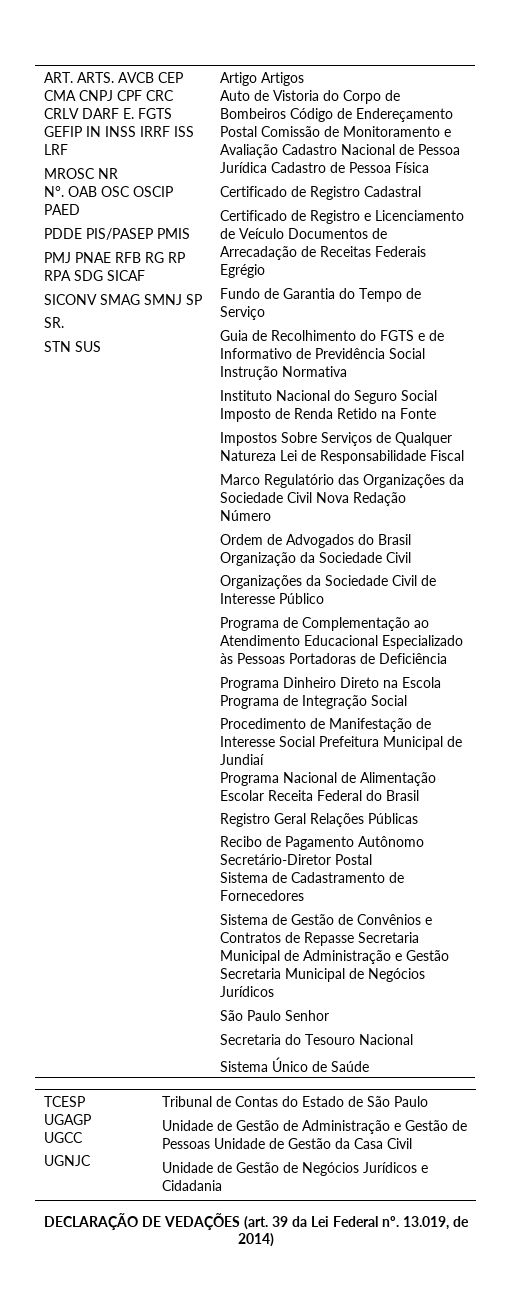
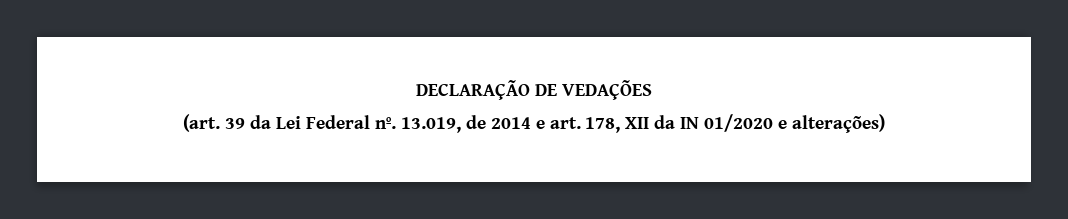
[44,72,184,83] [44,90,175,101] [44,108,173,119] [44,126,195,137] [44,144,69,155] [44,168,119,179] [44,186,174,197] [44,204,81,215] [44,228,191,240] [44,252,186,263] [44,270,146,281] [44,294,203,305] [44,317,65,328] [44,341,102,352] [220,72,305,86] [220,90,401,104] [220,108,454,122] [220,126,452,137] [220,144,461,158] [220,162,430,173] [220,186,422,200] [220,210,465,224] [220,228,388,239] [220,246,427,260] [220,264,266,278] [220,288,422,302] [220,306,266,320] [220,330,445,341] [220,348,426,359] [220,366,348,380] [220,390,438,404] [220,408,437,422] [220,432,453,446] [220,450,465,464] [220,474,465,488] [220,492,407,506] [220,510,272,521] [220,534,412,548] [220,552,412,566] [220,575,437,589] [220,593,325,604] [220,617,430,631] [220,635,464,649] [220,653,448,664] [220,677,442,691] [220,695,408,709] [220,718,432,732] [220,736,463,750] [220,754,265,765] [220,772,437,786] [220,790,420,801] [220,813,419,827] [220,836,425,850] [220,854,373,865] [220,872,405,883] [220,890,305,901] [220,914,433,925] [220,932,420,946] [220,950,450,964] [220,968,426,982] [220,986,275,997] [220,1010,330,1021] [220,1034,414,1045] [220,1057,370,1072] [44,1096,86,1107] [44,1114,92,1125] [44,1132,84,1143] [44,1155,92,1166] [161,1096,428,1107] [161,1120,467,1134] [161,1138,412,1149] [161,1162,428,1176] [161,1180,222,1191] ART. ARTS. AVCB CEP CMA CNPJ CPF CRC CRLV DARF E. FGTS GEFIP IN INSS IRRF ISS LRF // MROSC NR // N°. OAB OSC OSCIP PAED // PDDE PIS/PASEP PMIS // PMJ PNAE RFB RG RP RPA SDG SICAF // SICONV SMAG SMNJ SP // SR. // STN SUS | Artigo Artigos // Auto de Vistoria do Corpo de Bombeiros Código de Endereçamento Postal Comissão de Monitoramento e Avaliação Cadastro Nacional de Pessoa Jurídica Cadastro de Pessoa Física // Certificado de Registro Cadastral // Certificado de Registro e Licenciamento de Veículo Documentos de Arrecadação de Receitas Federais Egrégio // Fundo de Garantia do Tempo de Serviço // Guia de Recolhimento do FGTS e de Informativo de Previdência Social Instrução Normativa // Instituto Nacional do Seguro Social Imposto de Renda Retido na Fonte // Impostos Sobre Serviços de Qualquer Natureza Lei de Responsabilidade Fiscal // Marco Regulatório das Organizações da Sociedade Civil Nova Redação // Número // Ordem de Advogados do Brasil Organização da Sociedade Civil // Organizações da Sociedade Civil de Interesse Público // Programa de Complementação ao Atendimento Educacional Especializado às Pessoas Portadoras de Deficiência // Programa Dinheiro Direto na Escola Programa de Integração Social // Procedimento de Manifestação de Interesse Social Prefeitura Municipal de Jundiaí // Programa Nacional de Alimentação Escolar Receita Federal do Brasil // Registro Geral Relações Públicas // Recibo de Pagamento Autônomo Secretário-Diretor Postal // Sistema de Cadastramento de Fornecedores // Sistema de Gestão de Convênios e Contratos de Repasse Secretaria Municipal de Administração e Gestão Secretaria Municipal de Negócios Jurídicos // São Paulo Senhor // Secretaria do Tesouro Nacional // Sistema Único de Saúde // TCESP UGAGP UGCC // UGNJC | Tribunal de Contas do Estado de São Paulo // Unidade de Gestão de Administração e Gestão de Pessoas Unidade de Gestão da Casa Civil // Unidade de Gestão de Negócios Jurídicos e Cidadania // -> (416, 90) none
(240, 1221) none -> (652, 90) //
[237,1233,274,1247] 2014) -> [490,114,886,133] 2014 e art. 178, XII da IN 01/2020 e alterações)

